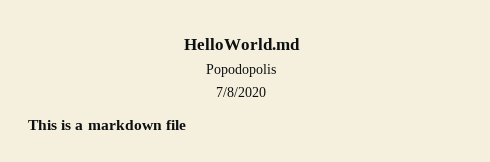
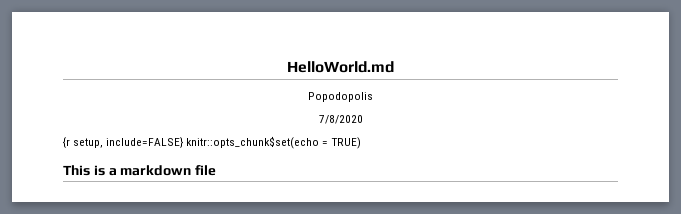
(266, 92) none -> [63,136,361,149] // {r setup, include=FALSE} knitr::opts_chunk$set(echo = TRUE)

